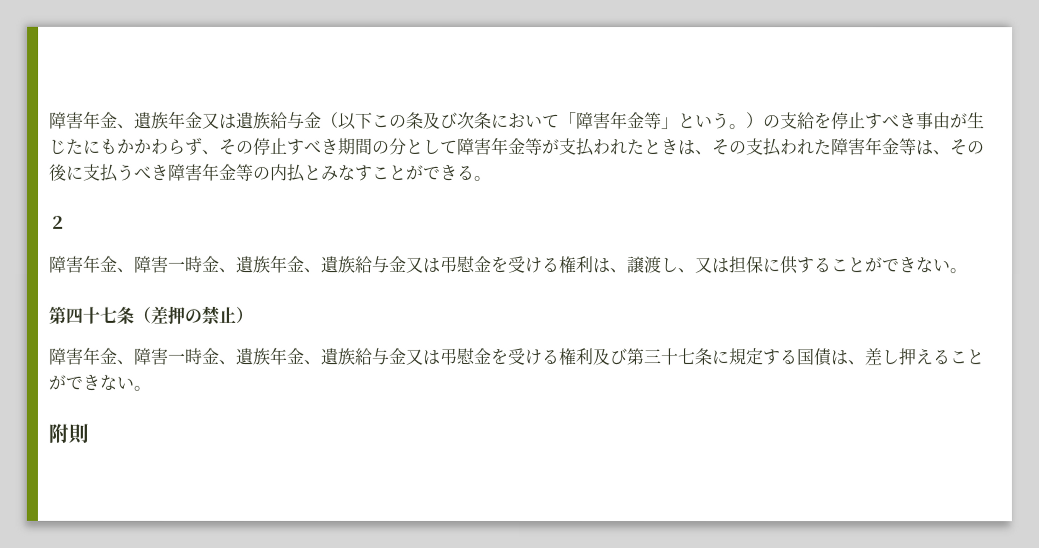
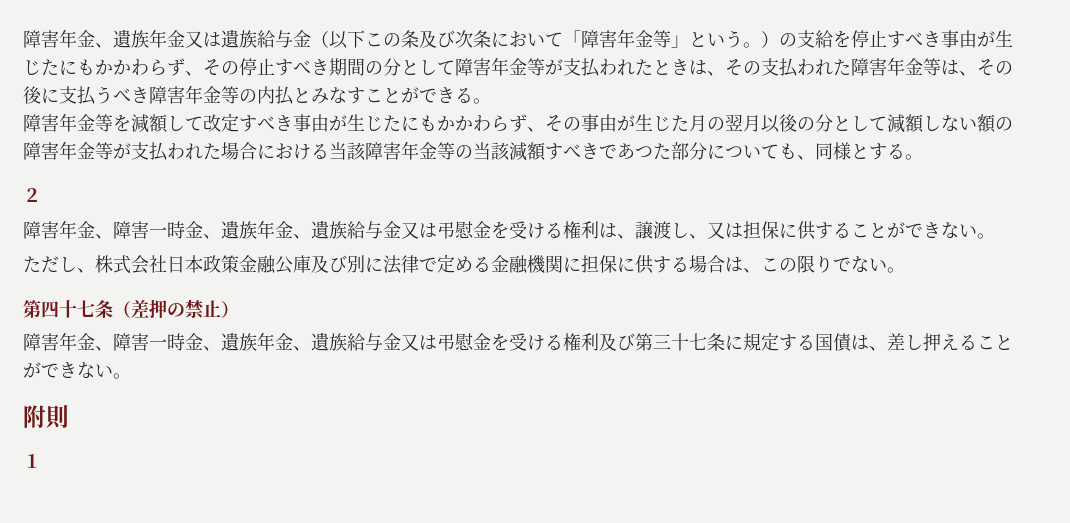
(492, 178) none -> [23,113,1013,133] [23,141,923,161] // 障害年金等を減額して改定すべき事由が生じたにもかかわらず、その事由が生じた月の翌月以後の分として減額しない額の障害年金等が支払われた場合における当該障害年金等の当該減額すべきであつた部分についても、同様とする。
(968, 271) none -> [23,254,905,274] // ただし、株式会社日本政策金融公庫及び別に法律で定める金融機関に担保に供する場合は、この限りでない。
(89, 433) none -> [23,454,41,468] // １

